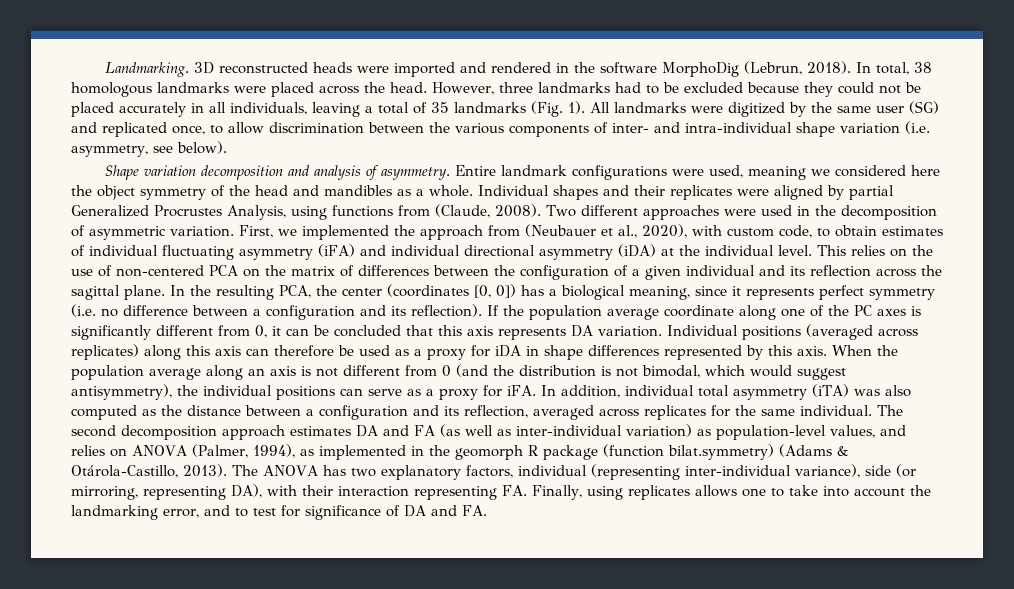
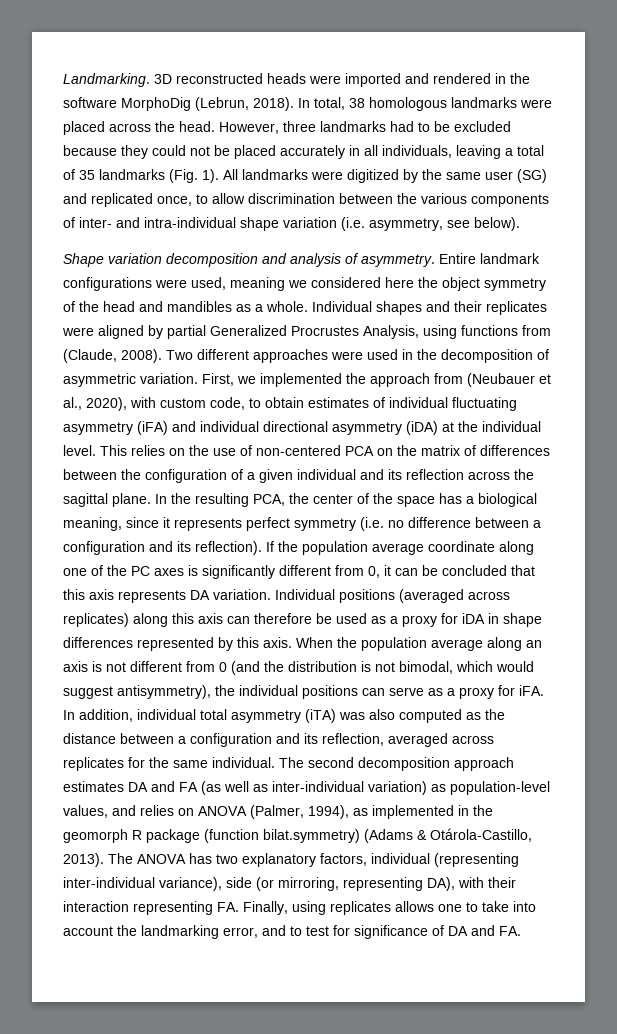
[387,284,516,298] (coordinates [0, 0]) -> [357,493,435,507] of the space

